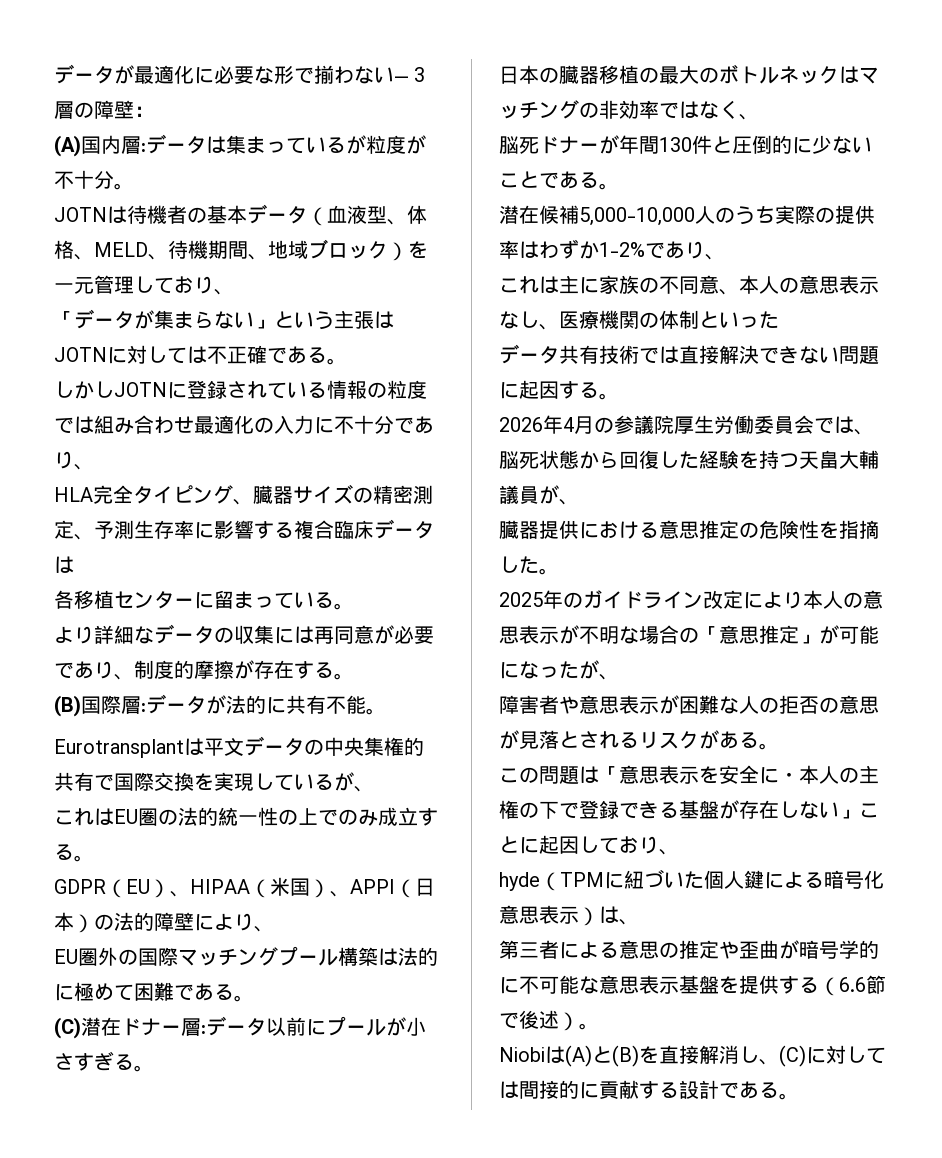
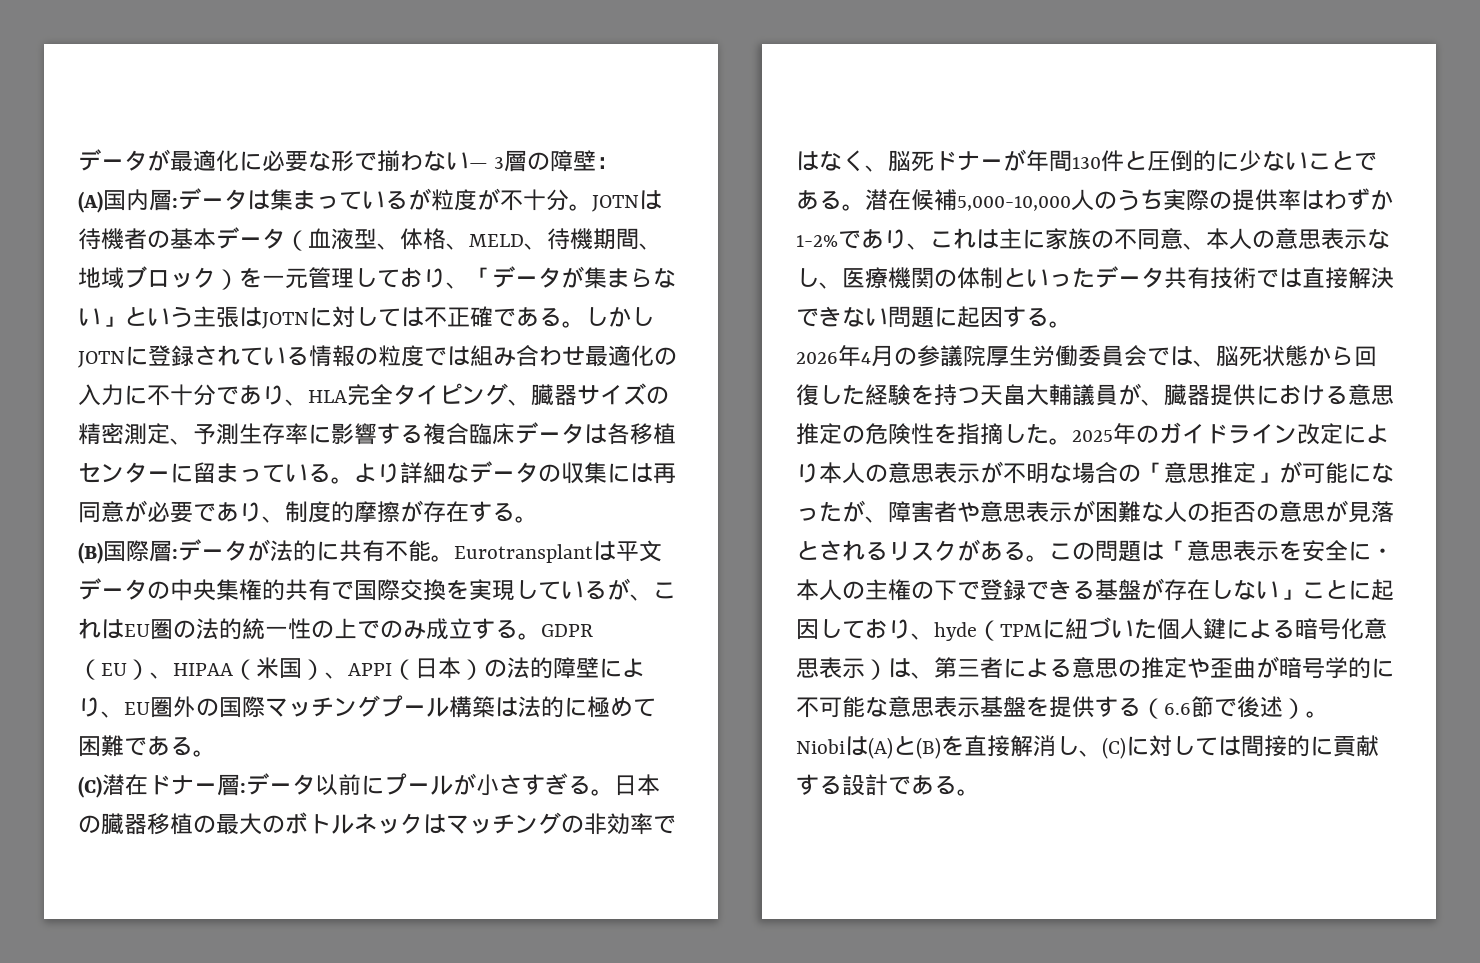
(134, 186) // -> (592, 207) none
(234, 292) // -> (469, 285) none
(347, 361) // -> (585, 324) none
(94, 467) // -> (308, 402) none
(74, 565) // -> (607, 434) none
(354, 606) // -> (354, 480) none
(386, 711) // -> (454, 558) none
(374, 789) // -> (653, 597) none
(94, 858) // -> (541, 636) none
(274, 929) // -> (124, 714) none
(154, 1068) // -> (614, 792) none
(759, 117) // -> (888, 168) none
(619, 186) // -> (865, 207) none
(725, 257) // -> (930, 246) none
(779, 320) // -> (1095, 277) none
(579, 502) // -> (1164, 402) none
(559, 571) // -> (1072, 441) none
(619, 677) // -> (888, 519) none
(779, 746) // -> (1049, 558) none
(679, 852) // -> (934, 636) none
(639, 922) // -> (934, 675) none

